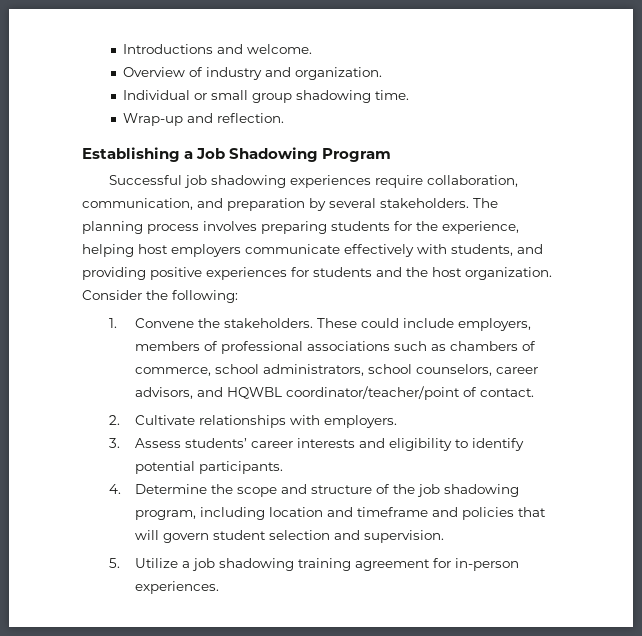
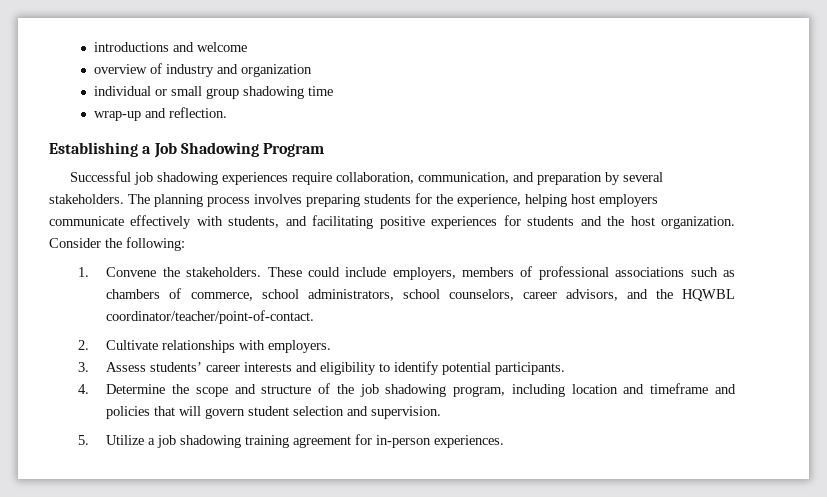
[123,44,313,54] [123,67,186,77] Introductions and welcome. // Overview -> [93,42,247,52] [93,64,147,74] introductions and welcome // overview
[295,67,383,80] [123,90,191,100] organization. // Individual -> [240,64,312,77] [93,86,151,96] organization // individual
[375,90,410,100] [123,113,184,126] time. // Wrap-up -> [307,86,333,96] [93,111,141,121] time // wrap-up
[82,267,146,280] providing -> [312,215,374,229] facilitating
[227,386,535,400] HQWBL coordinator/teacher/point of contact. -> [655,289,736,301] [106,310,315,324] the HQWBL coordinator/teacher/point-of-contact.

